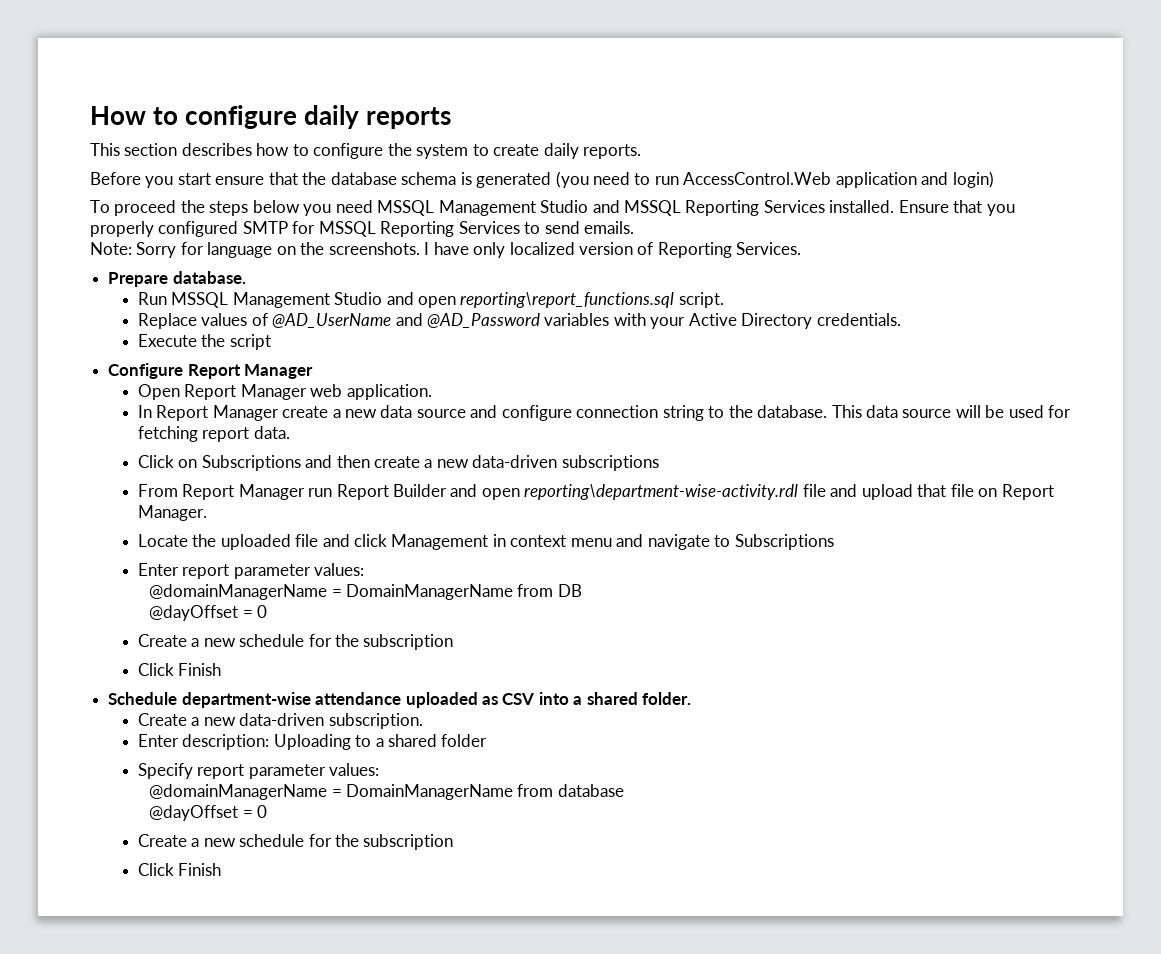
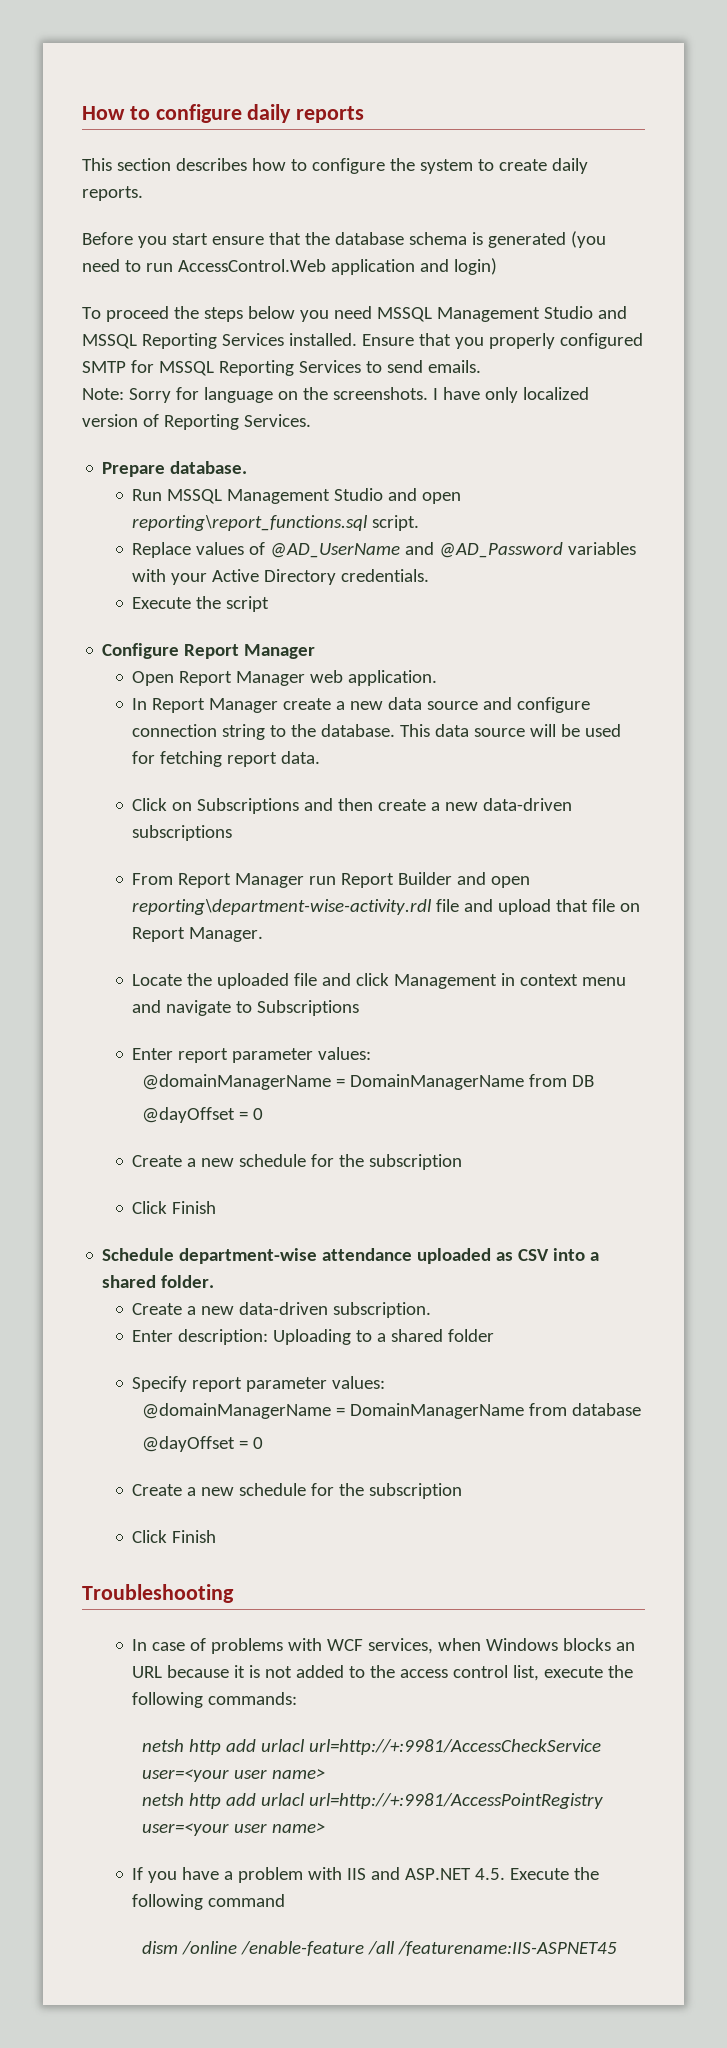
(222, 869) none -> [82,1584,234,1603] [132,1638,636,1654] [132,1665,634,1681] [132,1692,298,1708] [142,1739,602,1755] [142,1769,326,1782] [142,1793,604,1809] [142,1823,326,1836] [132,1867,600,1883] [132,1894,286,1910] [142,1941,618,1956] // Troubleshooting // In case of problems with WCF services, when Windows blocks an URL because it is not added to the access control list, execute the following commands: // netsh http add urlacl url=http://+:9981/AccessCheckService user=<your user name> // netsh http add urlacl url=http://+:9981/AccessPointRegistry user=<your user name> // If you have a problem with IIS and ASP.NET 4.5. Execute the following command // dism /online /enable-feature /all /featurename:IIS-ASPNET45

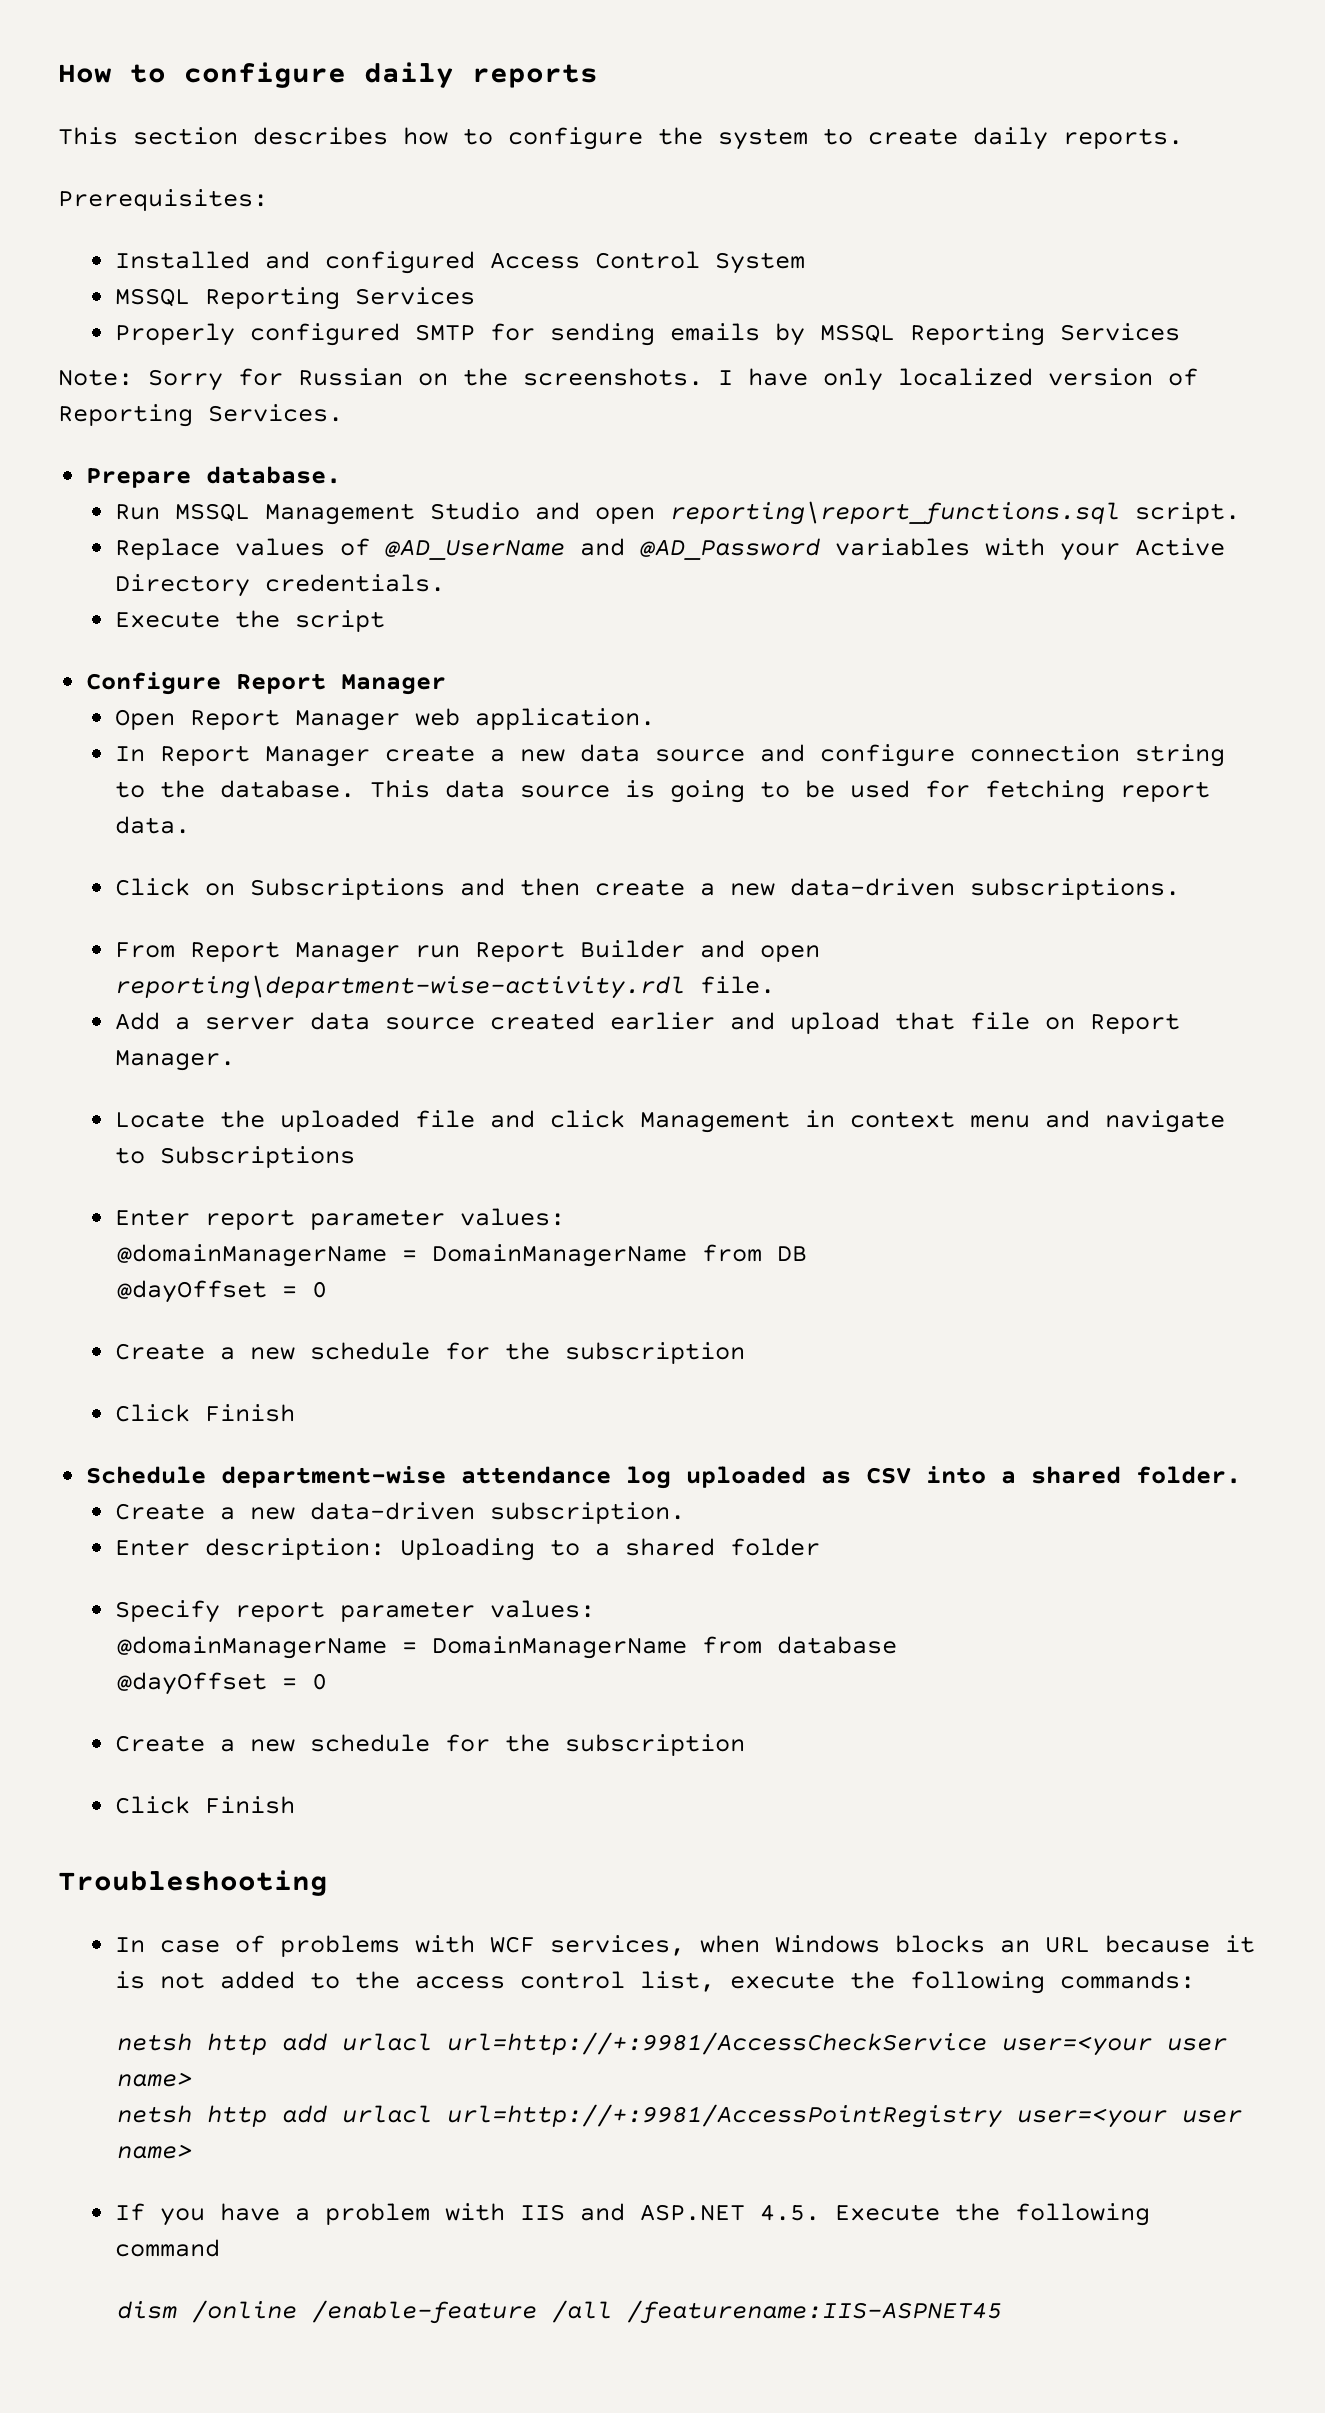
[82,231,606,248] [82,258,497,275] [82,306,627,322] [82,333,643,349] [82,360,481,376] Before you start ensure that the database schema is generated (you need to run AccessControl.Web application and login) // To proceed the steps below you need MSSQL Management Studio and MSSQL Reporting Services installed. Ensure that you properly configured SMTP for MSSQL Reporting Services to send emails. -> [58,189,268,211] [115,251,806,274] [115,287,476,310] [115,323,1181,346] Prerequisites: // Installed and configured Access Control System // MSSQL Reporting Services // Properly configured SMTP for sending emails by MSSQL Reporting Services
[203,387,273,403] language -> [298,368,403,386] Russian
[530,724,557,737] will -> [625,780,791,803] is going to
[132,825,233,841] subscriptions -> [970,878,1181,900] subscriptions.
[436,899,460,912] file -> [700,976,776,994] [115,1012,716,1030] file. // Add a server data source created earlier
(413, 1254) none -> [626,1466,672,1489] log

